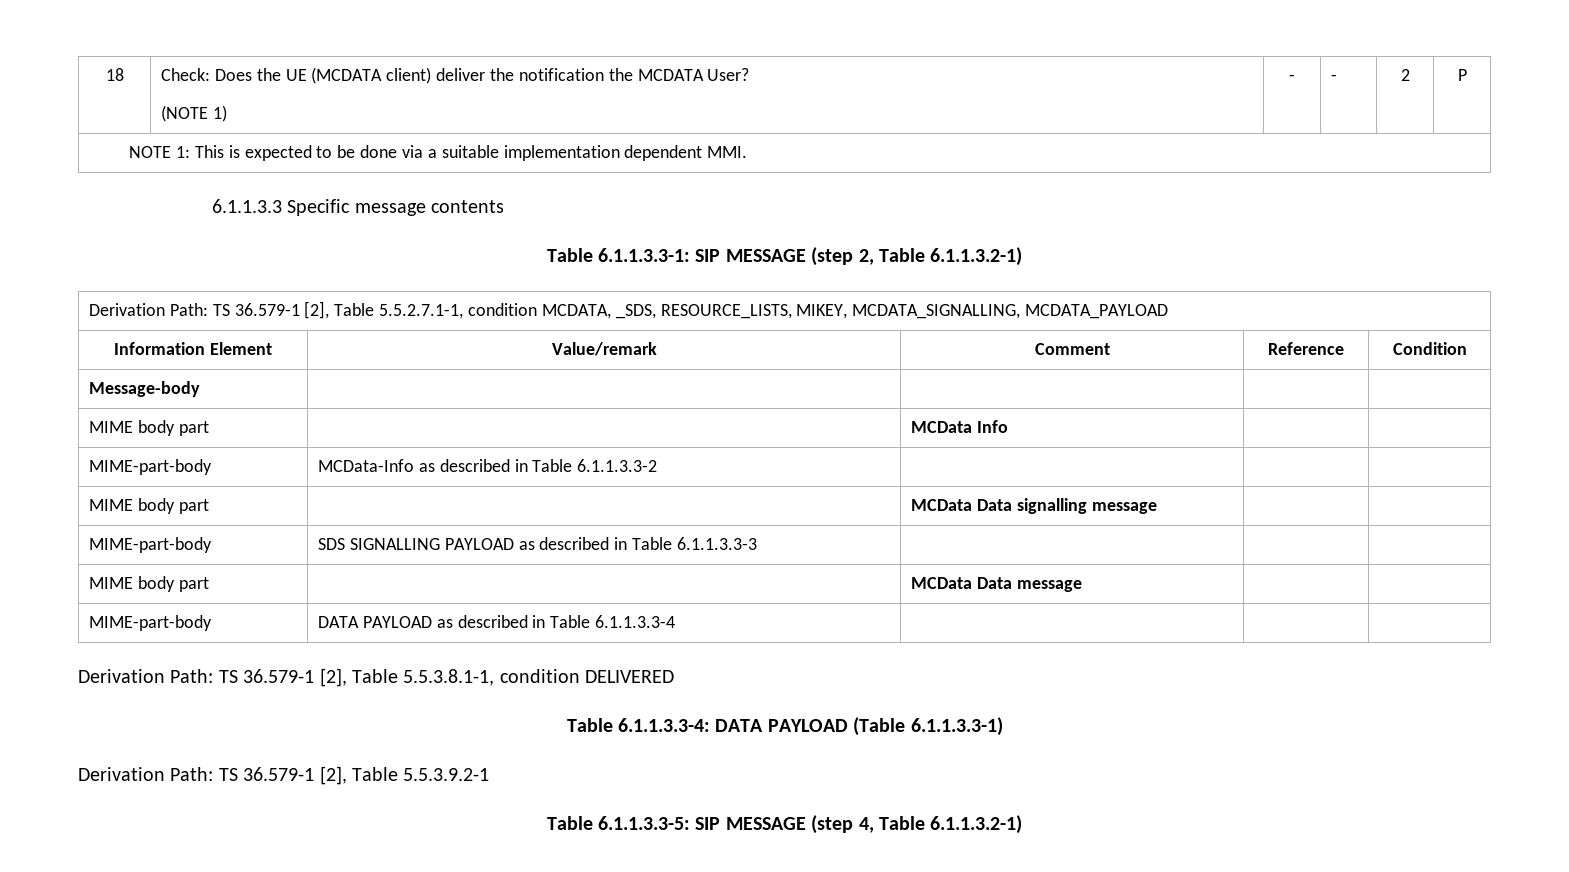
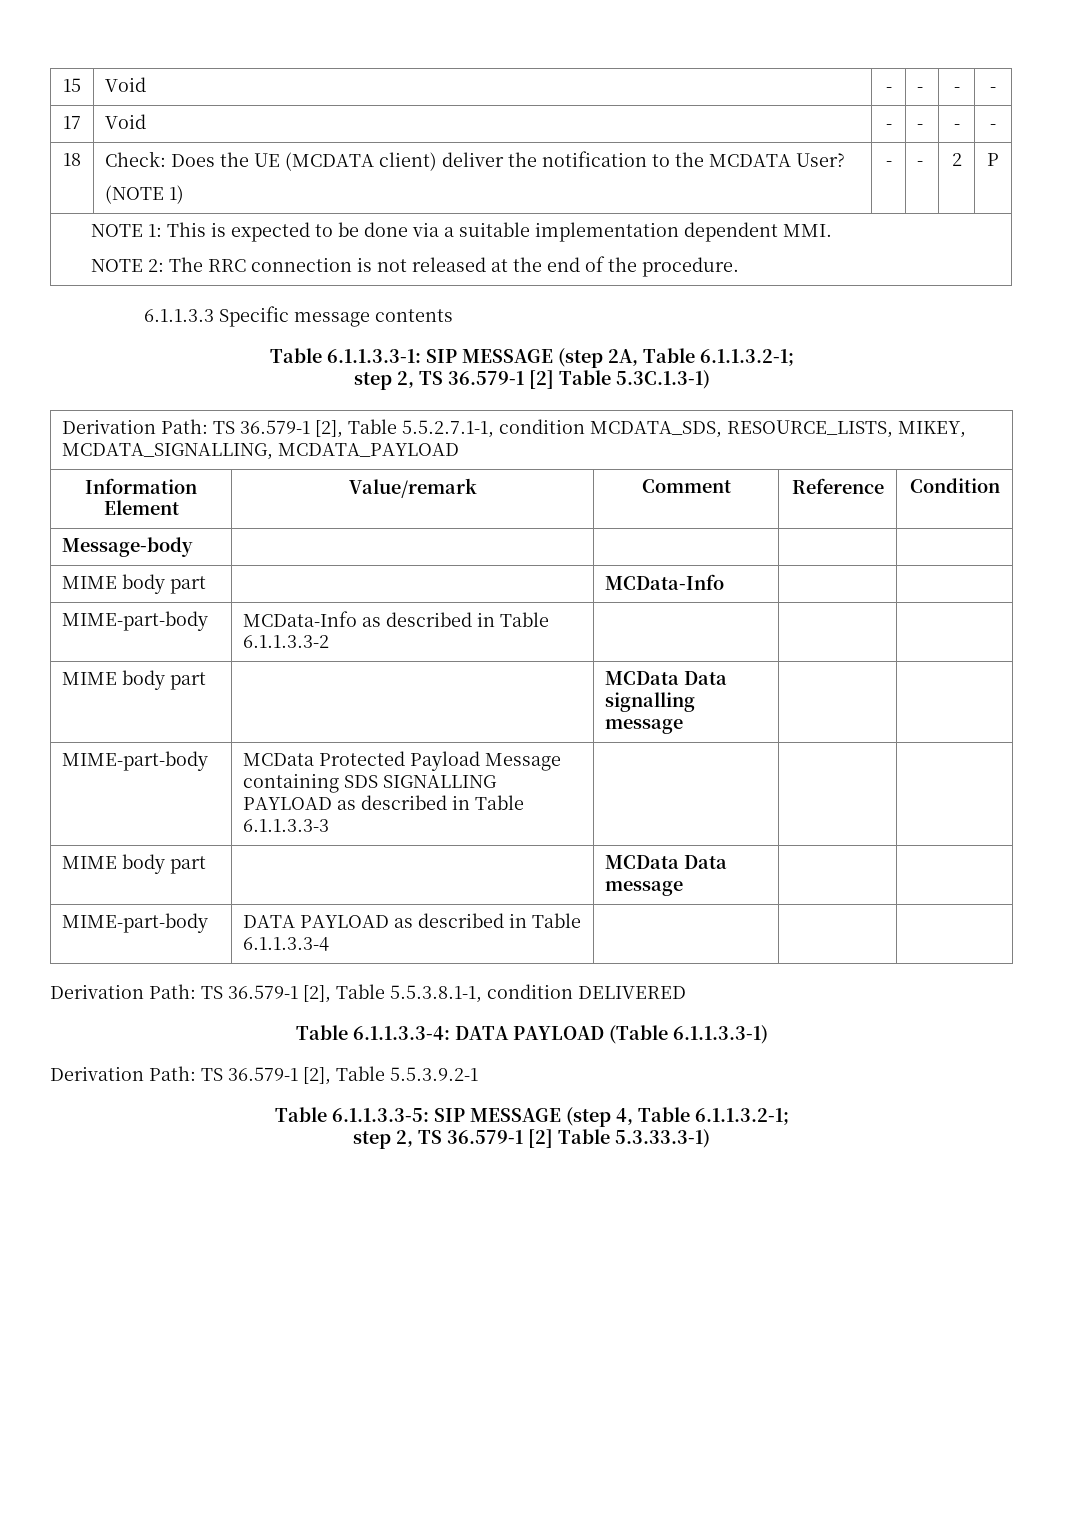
(105, 74) none -> [63,78,81,92] [105,77,147,92] [885,87,892,92] [917,87,924,92] [953,87,960,92] [990,87,996,92] [63,116,81,129] [105,114,147,129] [885,124,892,129] [917,124,924,129] [953,124,960,129] [990,124,996,129] 15 | Void | - | - | - | - // 17 | Void | - | - | - | - //
(604, 74) none -> [652,154,671,167] to
(748, 152) none -> [90,256,739,277] // NOTE 2: The RRC connection is not released at the end of the procedure.
[858,247,1023,266] 2, Table 6.1.1.3.2-1) -> [607,348,794,366] [353,370,710,390] 2A, Table 6.1.1.3.2-1; // step 2, TS 36.579-1 [2] Table 5.3C.1.3-1)
[541,304,656,319] MCDATA, _SDS, -> [590,421,723,438] MCDATA_SDS,
[910,420,1008,433] MCData Info -> [605,574,725,590] MCData-Info
(212, 545) none -> [243,751,562,771] [243,773,340,793] MCData Protected Payload Message containing
[930,815,1023,834] 6.1.1.3.2-1) -> [694,1108,789,1125] [353,1129,710,1149] 6.1.1.3.2-1; // step 2, TS 36.579-1 [2] Table 5.3.33.3-1)

